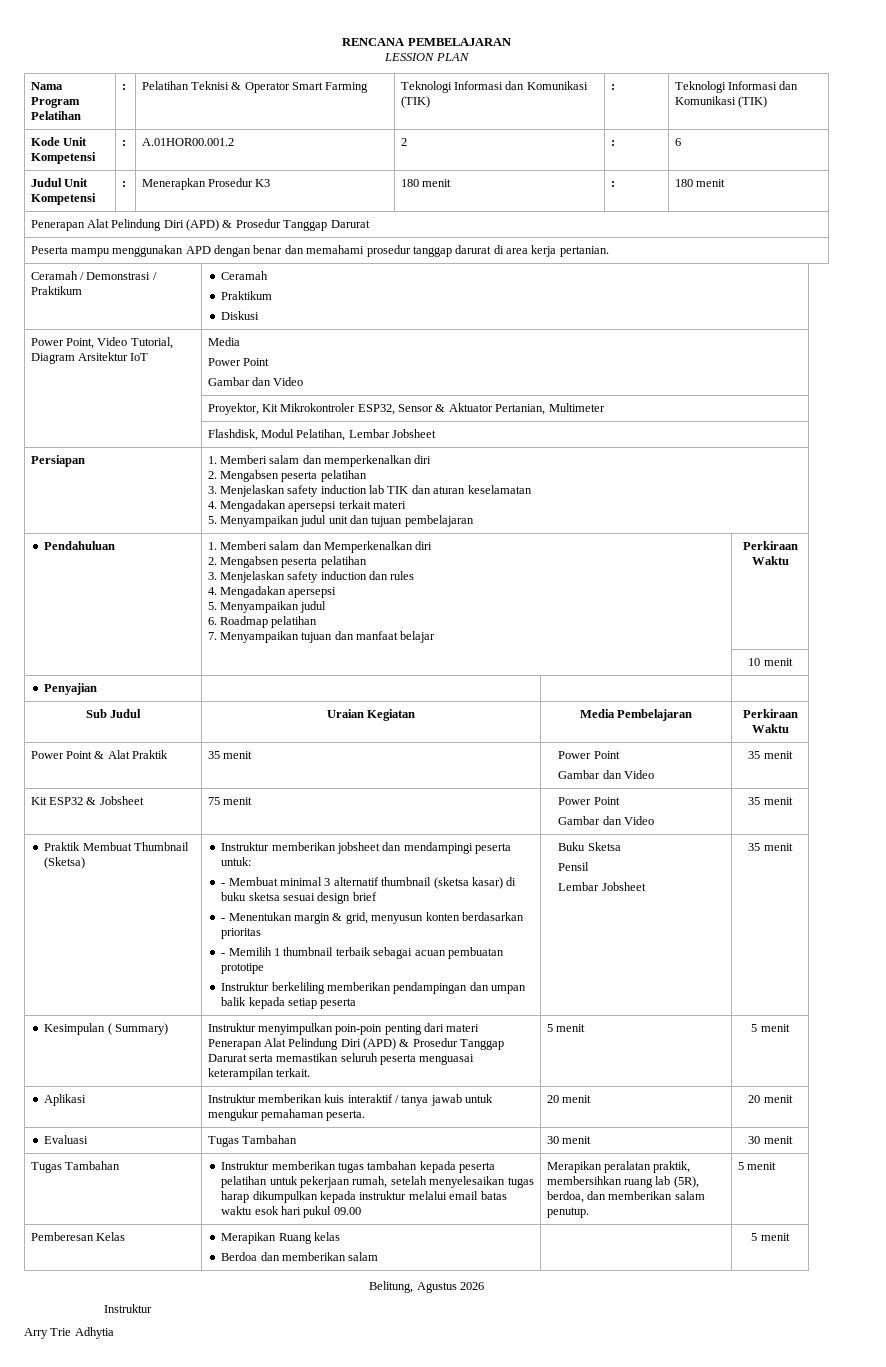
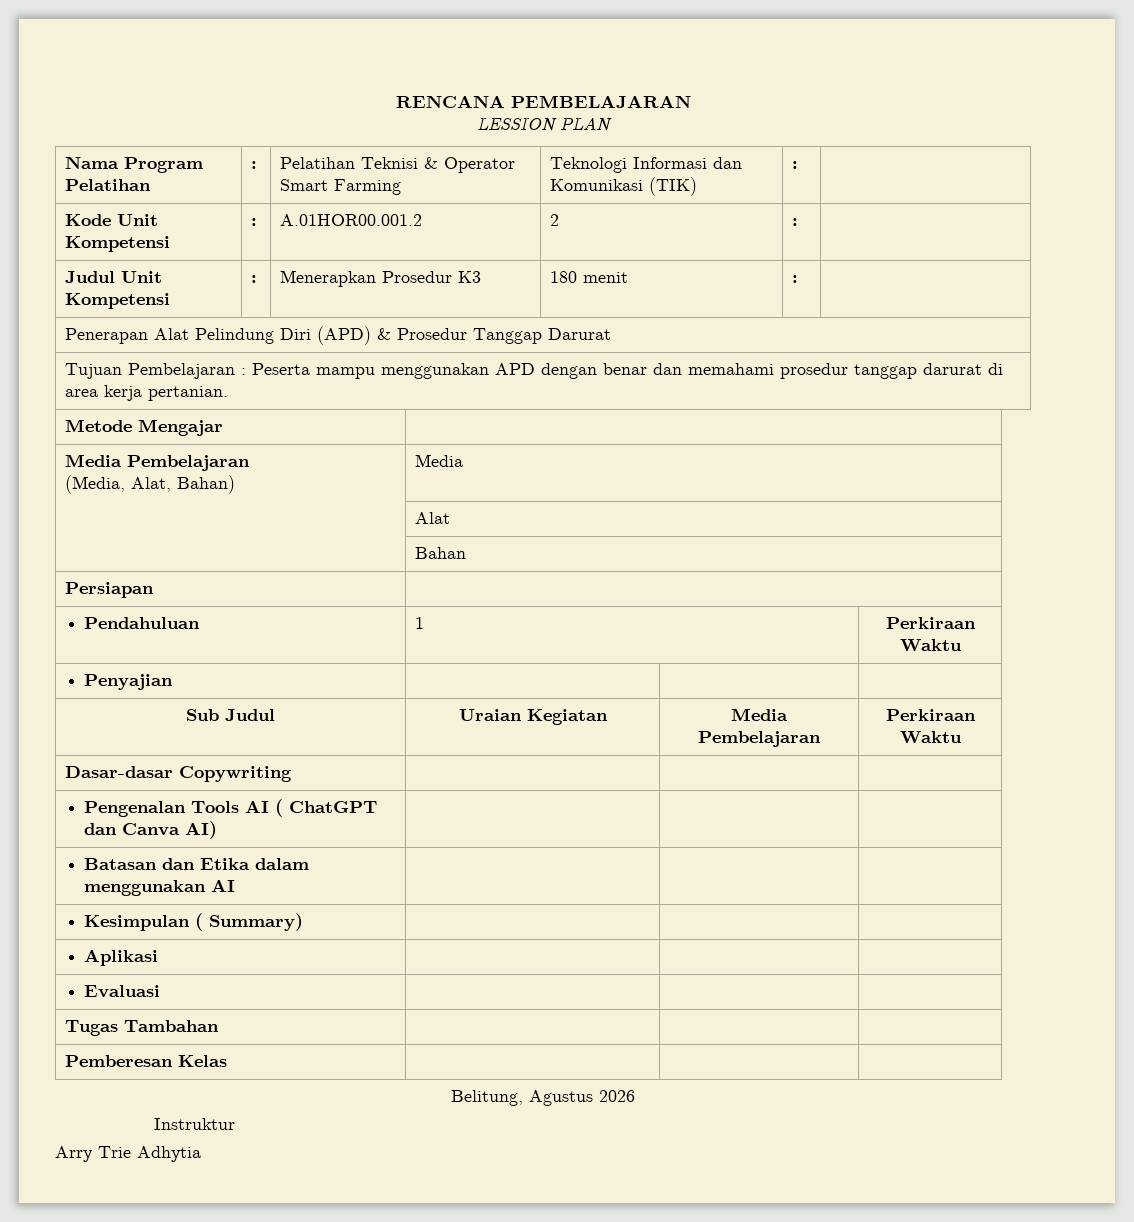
[674,81,799,93] [674,96,767,108] Teknologi Informasi dan Komunikasi (TIK) -> (799, 165) none
[674,138,681,146] 6 -> (799, 222) none
[674,179,725,187] 180 menit -> (799, 279) none
(370, 224) none -> [65,363,247,379] Tujuan Pembelajaran :
[30,271,157,280] [30,286,82,295] [221,271,269,280] [221,291,273,300] [221,311,260,320] [30,337,173,349] [30,352,149,364] [207,337,240,346] [207,358,269,366] [207,377,304,386] [207,403,605,415] [207,429,437,441] [30,455,85,467] [207,455,432,467] [207,470,367,482] [207,485,532,497] [207,500,407,512] [207,515,474,527] [44,541,116,550] [207,541,433,553] [207,556,367,568] [207,571,415,583] [207,586,337,598] [207,601,327,613] [207,616,318,628] [207,631,436,643] [742,541,798,550] [751,556,789,565] [748,658,793,666] Ceramah / Demonstrasi / Praktikum | Ceramah // Praktikum // Diskusi // Power Point, Video Tutorial, Diagram Arsitektur IoT | Media // Power Point // Gambar dan Video // | Proyektor, Kit Mikrokontroler ESP32, Sensor & Aktuator Pertanian, Multimeter // | Flashdisk, Modul Pelatihan, Lembar Jobsheet // Persiapan | 1. Memberi salam dan memperkenalkan diri // 2. Mengabsen peserta pelatihan // 3. Menjelaskan safety induction lab TIK dan aturan keselamatan // 4. Mengadakan apersepsi terkait materi // 5. Menyampaikan judul unit dan tujuan pembelajaran // Pendahuluan | 1. Memberi salam dan Memperkenalkan diri // 2. Mengabsen peserta pelatihan // 3. Menjelaskan safety induction dan rules // 4. Mengadakan apersepsi // 5. Menyampaikan judul // 6. Roadmap pelatihan // 7. Menyampaikan tujuan dan manfaat belajar | Perkiraan Waktu // | | 10 menit -> [65,419,224,436] [65,454,251,471] [65,475,236,494] [415,454,464,467] [415,512,451,524] [415,547,467,559] [65,582,155,598] [84,617,201,629] [415,617,425,629] [885,617,976,629] [899,639,962,652] Metode Mengajar | // Media Pembelajaran // (Media, Alat, Bahan) | Media // | Alat // | Bahan // Persiapan | // Pendahuluan | 1 | Perkiraan Waktu
[30,750,169,759] [207,751,252,759] [558,751,620,759] [558,770,655,779] [748,751,793,759] [30,796,144,805] [207,797,252,805] [558,797,620,805] [558,816,655,825] [748,797,793,805] [44,842,190,851] [44,857,86,869] [221,842,512,854] [221,857,252,866] [221,877,517,889] [221,892,377,904] [221,912,524,924] [221,928,262,939] [221,947,504,959] [221,963,265,974] [221,982,527,994] [221,997,357,1009] [558,842,621,851] [558,862,590,871] [558,882,646,891] [748,843,793,851] [44,1023,169,1035] [207,1023,480,1035] [207,1038,505,1050] [207,1053,475,1065] [207,1068,310,1080] [546,1024,585,1032] [751,1024,790,1032] [44,1094,87,1106] [207,1094,494,1106] [207,1109,366,1121] [546,1095,591,1103] [748,1095,793,1103] [44,1135,89,1144] [207,1135,297,1147] [546,1136,591,1144] [748,1136,793,1144] [30,1161,120,1173] [221,1161,496,1173] [221,1176,534,1188] [221,1191,507,1203] [221,1206,361,1218] [546,1161,691,1173] [546,1176,699,1188] [546,1191,705,1203] [546,1207,589,1218] [737,1162,776,1170] [30,1232,125,1241] [221,1232,341,1244] [221,1252,379,1261] [751,1233,790,1241] Power Point & Alat Praktik | 35 menit | Power Point // Gambar dan Video | 35 menit // Kit ESP32 & Jobsheet | 75 menit | Power Point // Gambar dan Video | 35 menit // Praktik Membuat Thumbnail (Sketsa) | Instruktur memberikan jobsheet dan mendampingi peserta untuk: // - Membuat minimal 3 alternatif thumbnail (sketsa kasar) di buku sketsa sesuai design brief // - Menentukan margin & grid, menyusun konten berdasarkan prioritas // - Memilih 1 thumbnail terbaik sebagai acuan pembuatan prototipe // Instruktur berkeliling memberikan pendampingan dan umpan balik kepada setiap peserta | Buku Sketsa // Pensil // Lembar Jobsheet | 35 menit // Kesimpulan ( Summary) | Instruktur menyimpulkan poin-poin penting dari materi Penerapan Alat Pelindung Diri (APD) & Prosedur Tanggap Darurat serta memastikan seluruh peserta menguasai keterampilan terkait. | 5 menit | 5 menit // Aplikasi | Instruktur memberikan kuis interaktif / tanya jawab untuk mengukur pemahaman peserta. | 20 menit | 20 menit // Evaluasi | Tugas Tambahan | 30 menit | 30 menit // Tugas Tambahan | Instruktur memberikan tugas tambahan kepada peserta pelatihan untuk pekerjaan rumah, setelah menyelesaikan tugas harap dikumpulkan kepada instruktur melalui email batas waktu esok hari pukul 09.00 | Merapikan peralatan praktik, membersihkan ruang lab (5R), berdoa, dan memberikan salam penutup. | 5 menit // Pemberesan Kelas | Merapikan Ruang kelas // Berdoa dan memberikan salam | | 5 menit -> [65,766,293,782] [84,799,378,817] [84,821,218,839] [84,858,310,870] [84,879,236,896] [84,913,304,931] [84,949,159,966] [84,985,161,998] [65,1020,220,1036] [65,1055,228,1067] Dasar-dasar Copywriting | | | // Pengenalan Tools AI ( ChatGPT dan Canva AI) | | | // Batasan dan Etika dalam menggunakan AI | | | // Kesimpulan ( Summary) | | | // Aplikasi | | | // Evaluasi | | | // Tugas Tambahan | | | // Pemberesan Kelas | | |

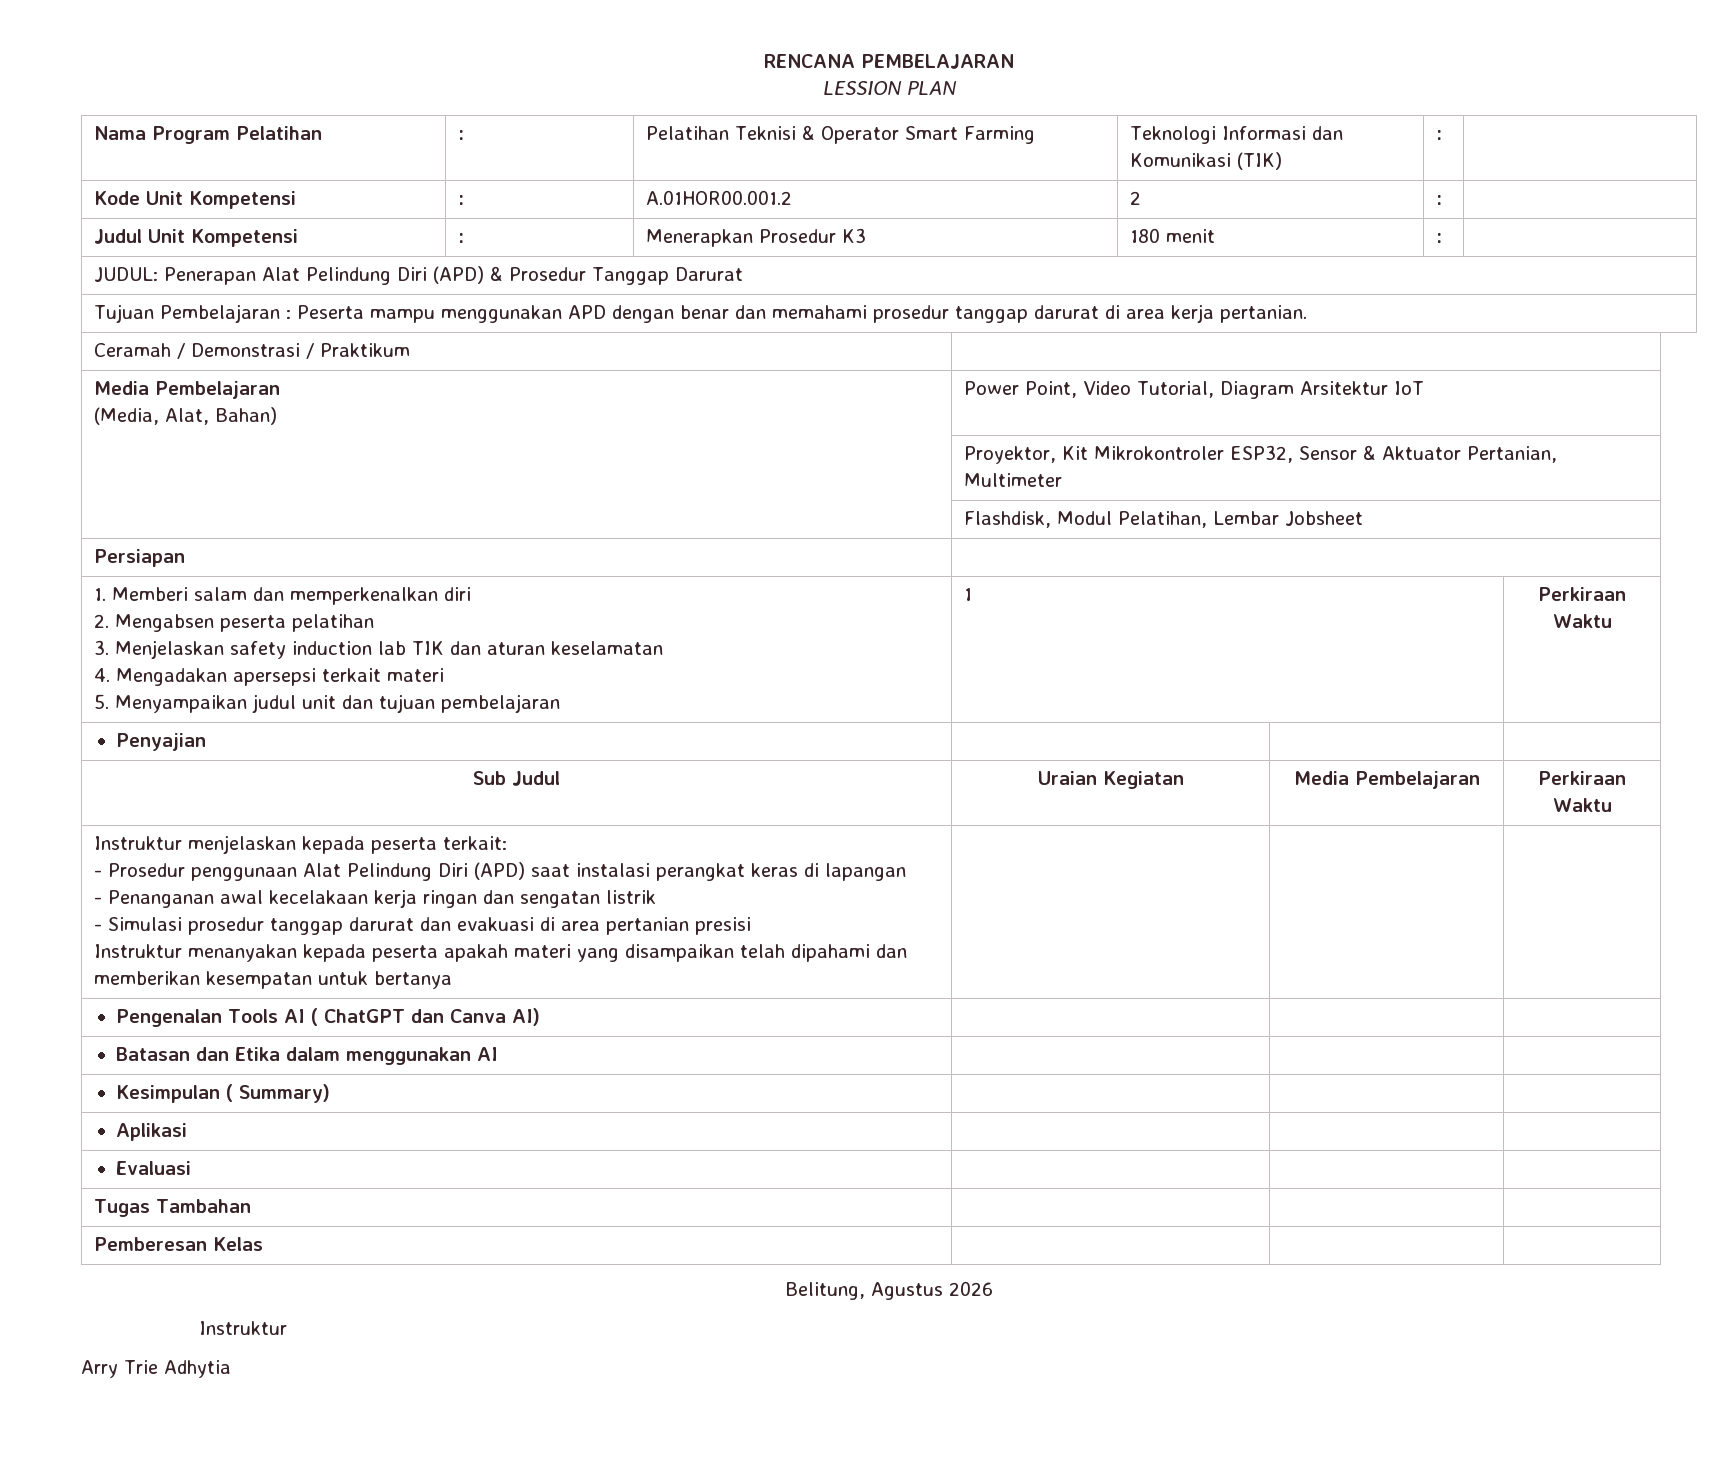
(799, 279) none -> [93,267,158,282] JUDUL:
[65,419,224,436] Metode Mengajar -> [93,343,410,359] Ceramah / Demonstrasi / Praktikum
[415,454,464,467] [415,512,451,524] [415,547,467,559] [65,582,155,598] [84,617,201,629] Media // | Alat // | Bahan // Persiapan | // Pendahuluan -> [963,381,1424,399] [963,445,1557,464] [963,473,1062,487] [963,511,1363,528] [93,549,185,567] [93,587,471,605] [93,614,374,632] [93,640,663,659] [93,668,444,686] [93,694,560,713] Power Point, Video Tutorial, Diagram Arsitektur IoT // | Proyektor, Kit Mikrokontroler ESP32, Sensor & Aktuator Pertanian, Multimeter // | Flashdisk, Modul Pelatihan, Lembar Jobsheet // Persiapan | // 1. Memberi salam dan memperkenalkan diri // 2. Mengabsen peserta pelatihan // 3. Menjelaskan safety induction lab TIK dan aturan keselamatan // 4. Mengadakan apersepsi terkait materi // 5. Menyampaikan judul unit dan tujuan pembelajaran
[65,766,293,782] Dasar-dasar Copywriting -> [93,835,507,854] [93,862,906,881] [93,889,656,908] [93,917,751,935] [93,944,907,962] [93,971,452,989] Instruktur menjelaskan kepada peserta terkait: // - Prosedur penggunaan Alat Pelindung Diri (APD) saat instalasi perangkat keras di lapangan // - Penanganan awal kecelakaan kerja ringan dan sengatan listrik // - Simulasi prosedur tanggap darurat dan evakuasi di area pertanian presisi // Instruktur menanyakan kepada peserta apakah materi yang disampaikan telah dipahami dan memberikan kesempatan untuk bertanya

